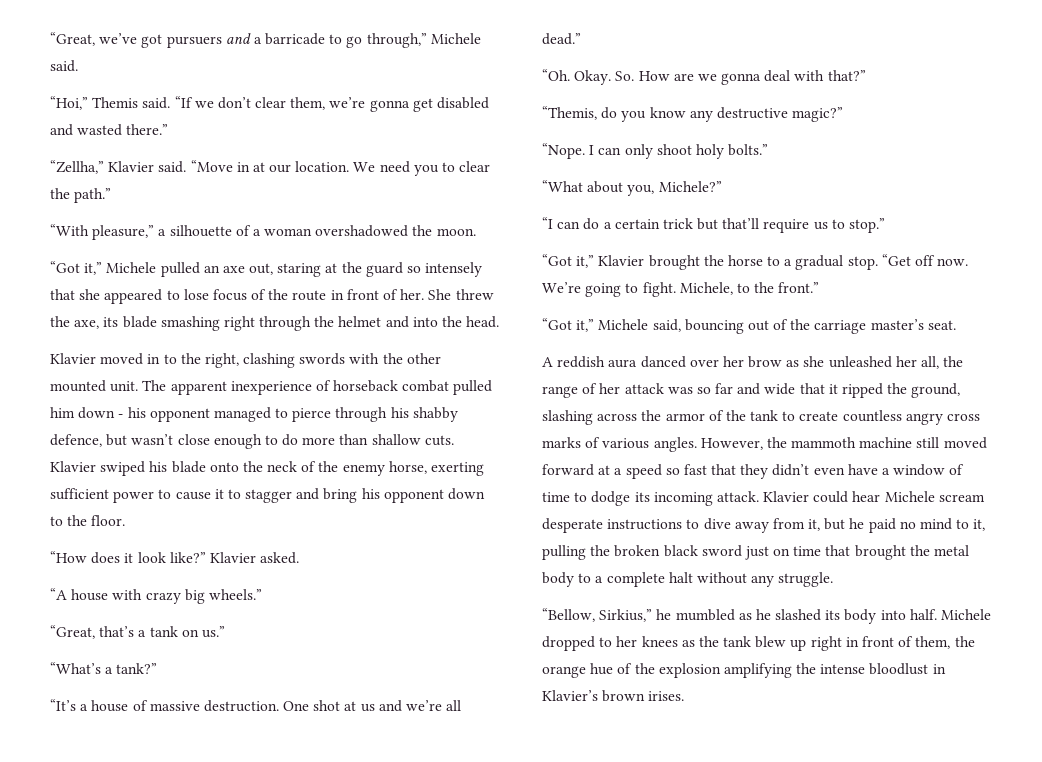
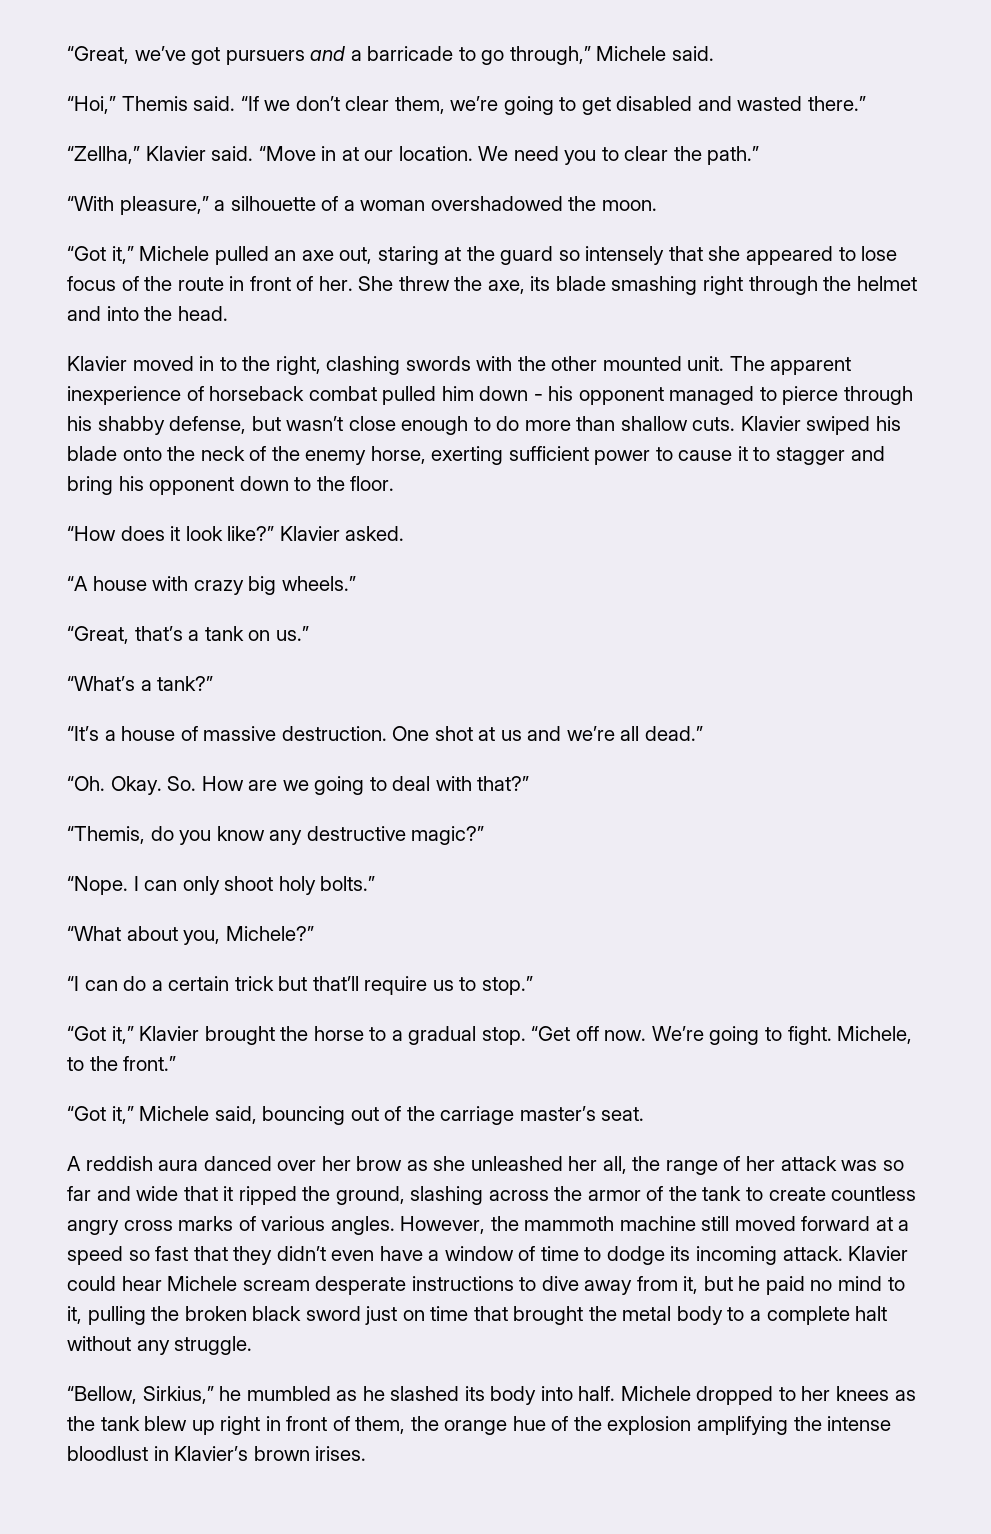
[369,100,410,112] gonna -> [503,96,577,115] going to
[50,434,102,447] defence, -> [169,416,247,434] defense,
[721,73,762,85] gonna -> [314,776,387,795] going to

